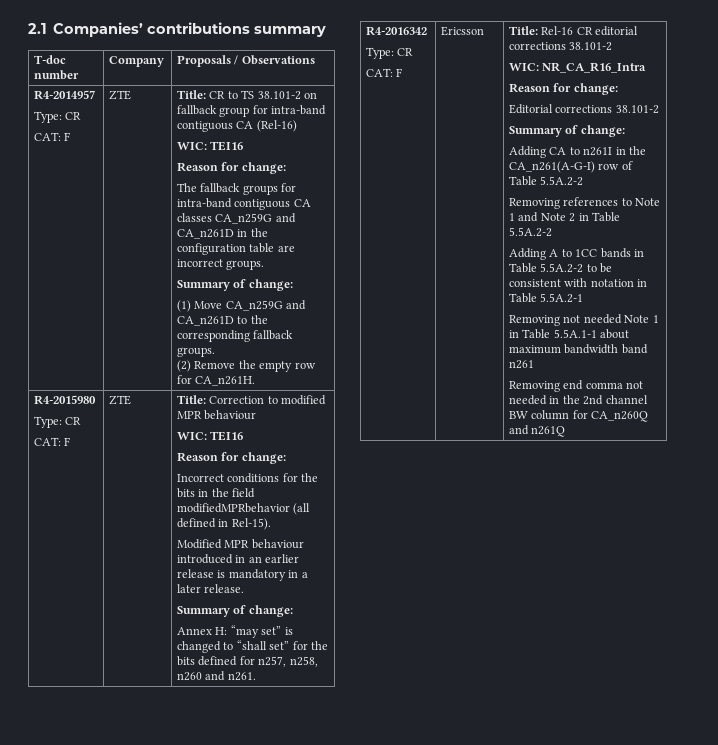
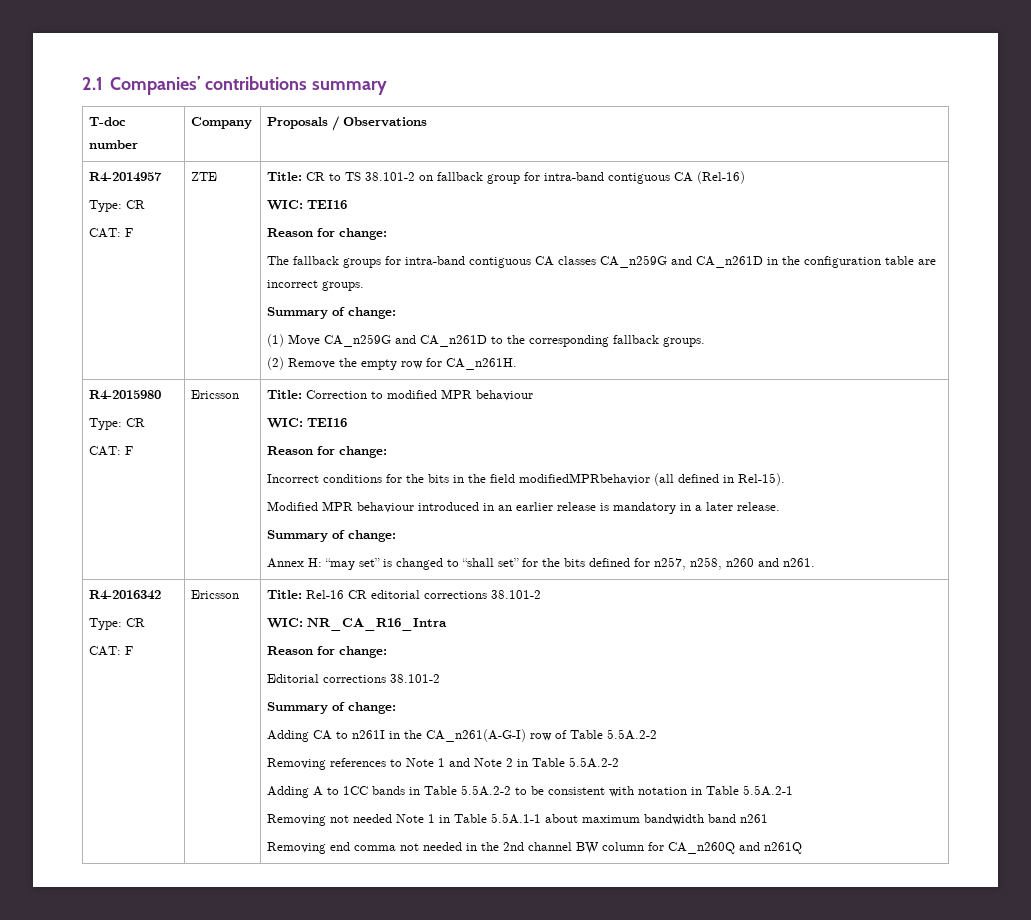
[109,395,132,405] ZTE -> [190,390,239,399] Ericsson

